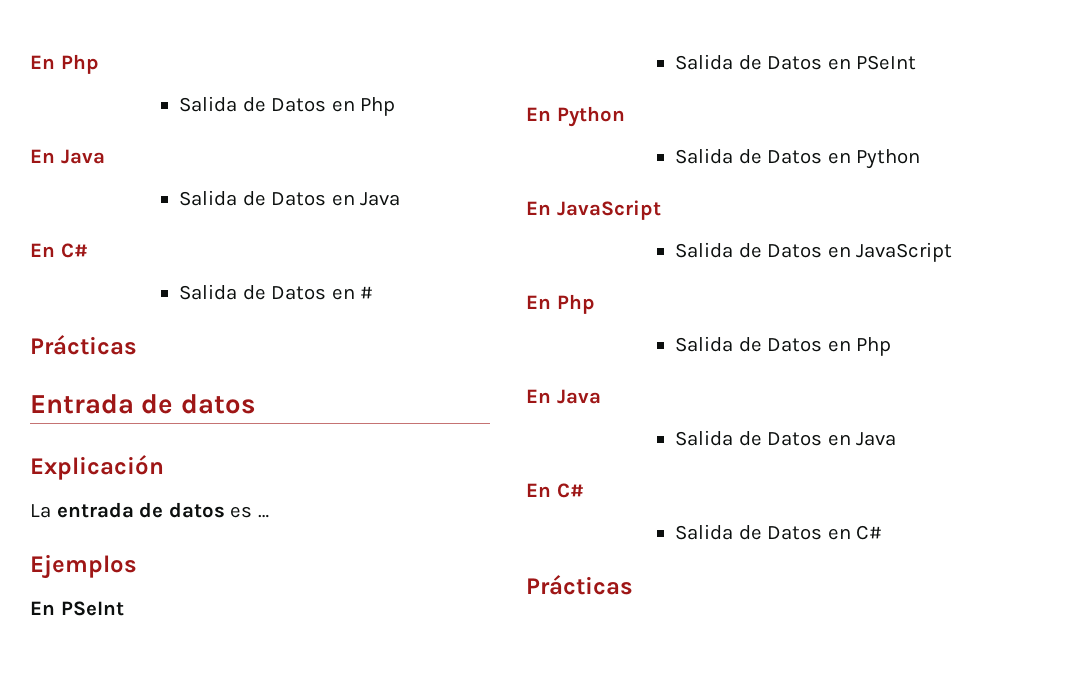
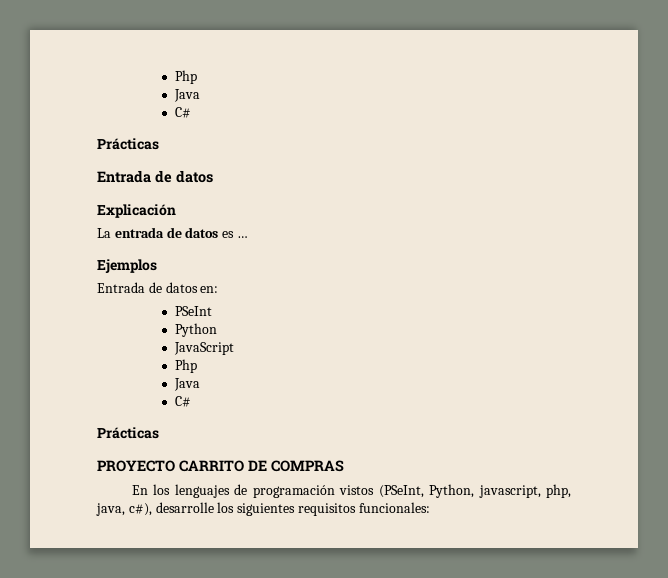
[30,54,99,74] [179,96,396,116] [30,149,105,164] [179,190,401,206] [30,243,88,258] [179,284,374,300] En Php // Salida de Datos en Php // En Java // Salida de Datos en Java // En C# // Salida de Datos en # -> [174,70,197,84] [173,89,200,102] [174,107,191,118] Php // Java // C#
[30,601,124,616] [675,54,917,70] [526,106,625,127] [675,148,921,169] [526,200,661,220] [675,242,953,262] [526,294,595,314] [675,336,892,356] [526,389,601,404] [675,430,897,446] [526,483,584,498] [675,524,883,540] [526,575,633,595] En PSeInt // Salida de Datos en PSeInt // En Python // Salida de Datos en Python // En JavaScript // Salida de Datos en JavaScript // En Php // Salida de Datos en Php // En Java // Salida de Datos en Java // En C# // Salida de Datos en C# // Prácticas -> [97,282,219,293] [174,306,212,316] [174,323,217,337] [173,342,234,355] [174,359,197,373] [173,378,200,391] [174,396,191,407] [97,427,159,439] [97,460,344,472] [131,484,571,498] [96,502,430,516] Entrada de datos en: // PSeInt // Python // JavaScript // Php // Java // C# // Prácticas // PROYECTO CARRITO DE COMPRAS // En los lenguajes de programación vistos (PSeInt, Python, javascript, php, java, c#), desarrolle los siguientes requisitos funcionales:

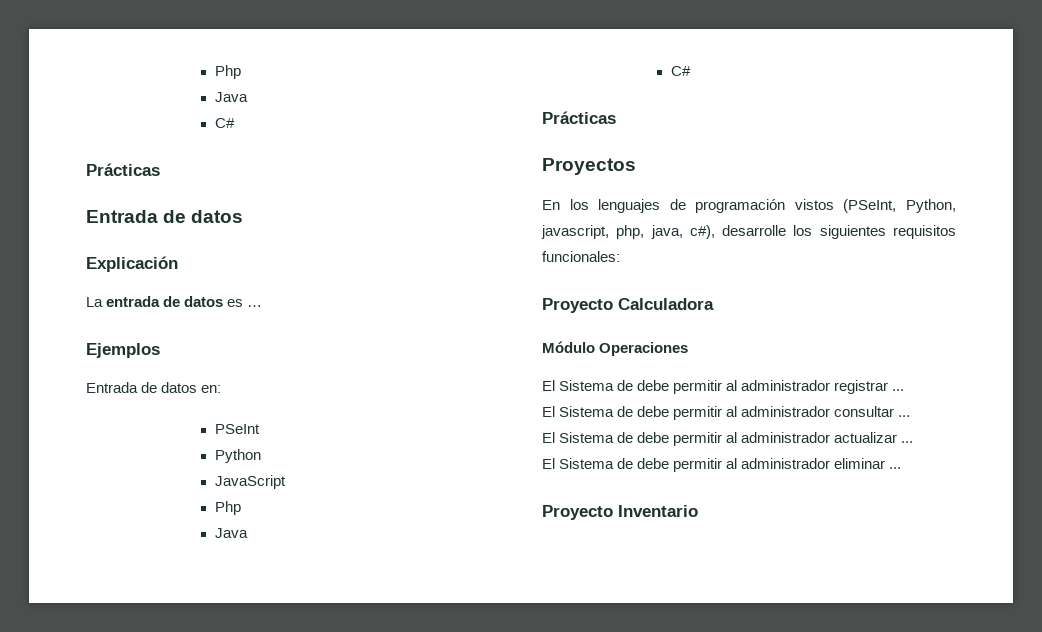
[97,460,344,472] PROYECTO CARRITO DE COMPRAS -> [542,158,636,175] Proyectos
(430, 507) none -> [542,298,714,313] [542,341,689,356] [542,380,905,394] [542,406,911,420] [542,432,914,446] [542,458,902,472] [542,505,698,520] // Proyecto Calculadora // Módulo Operaciones // El Sistema de debe permitir al administrador registrar ... // El Sistema de debe permitir al administrador consultar ... // El Sistema de debe permitir al administrador actualizar ... // El Sistema de debe permitir al administrador eliminar ... // Proyecto Inventario

